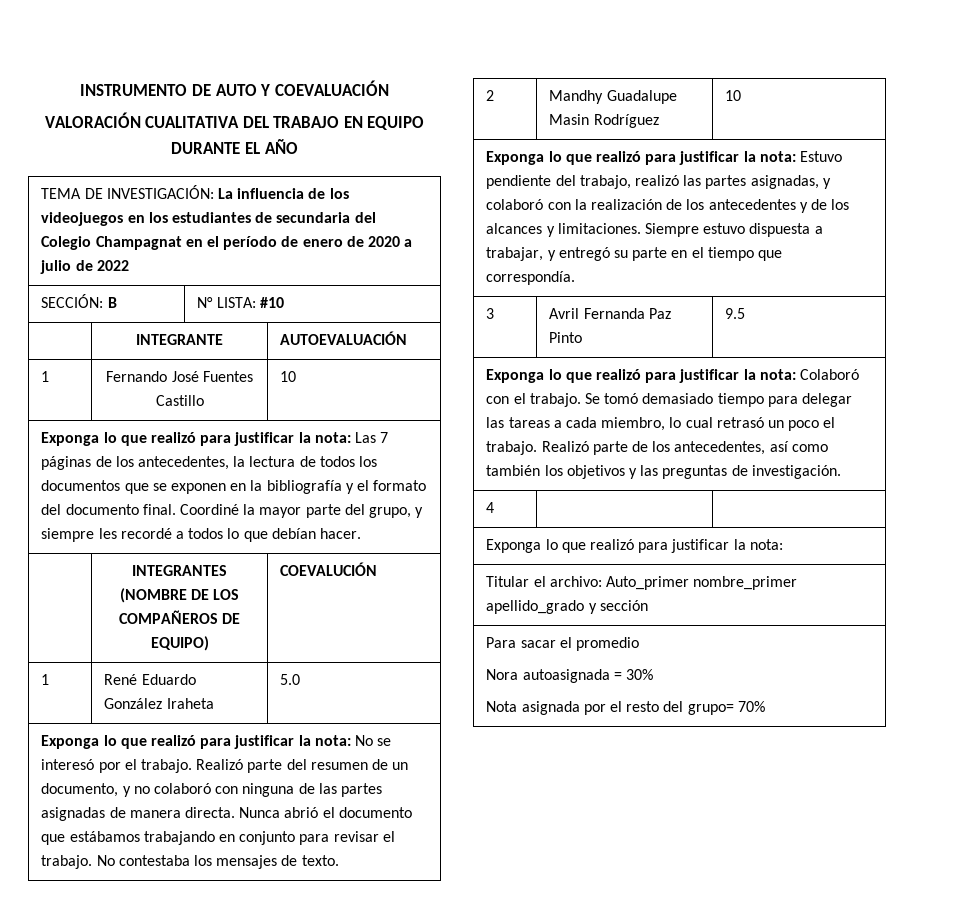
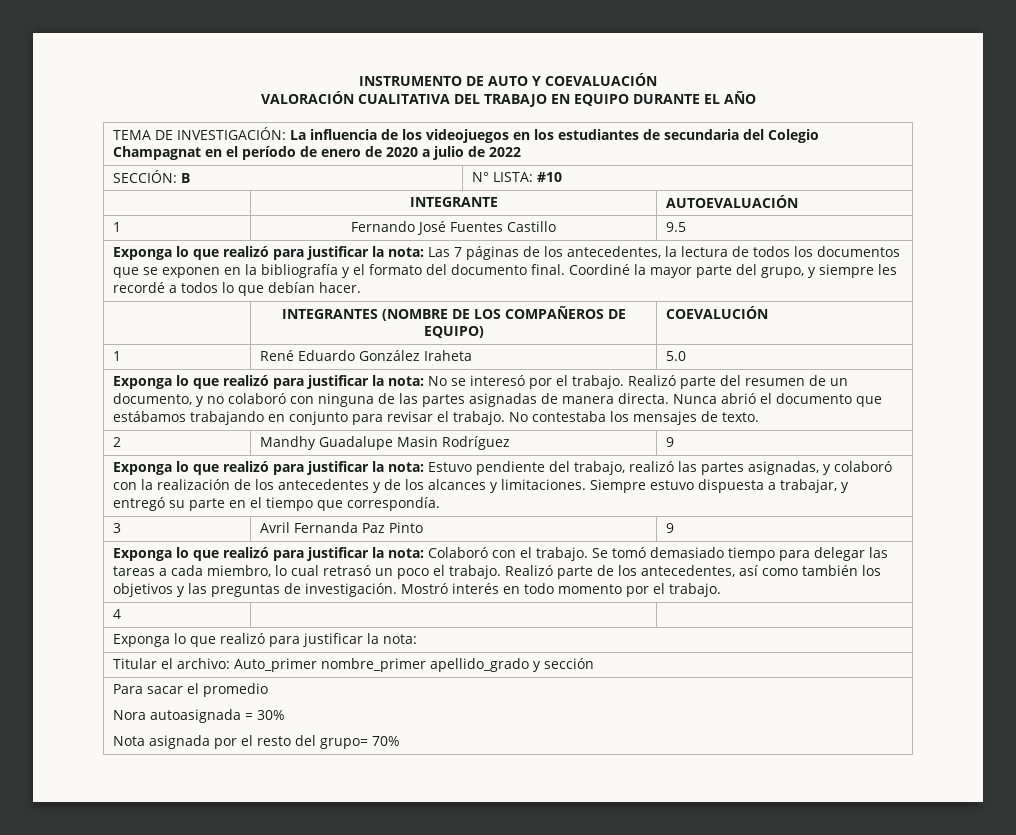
[280,371,297,382] 10 -> [665,222,686,232] 9.5
[725,90,742,101] 10 -> [665,437,674,447] 9
[725,308,746,319] 9.5 -> [665,523,674,533] 9
(841, 472) none -> [400,583,721,597] Mostró interés en todo momento por el trabajo.

